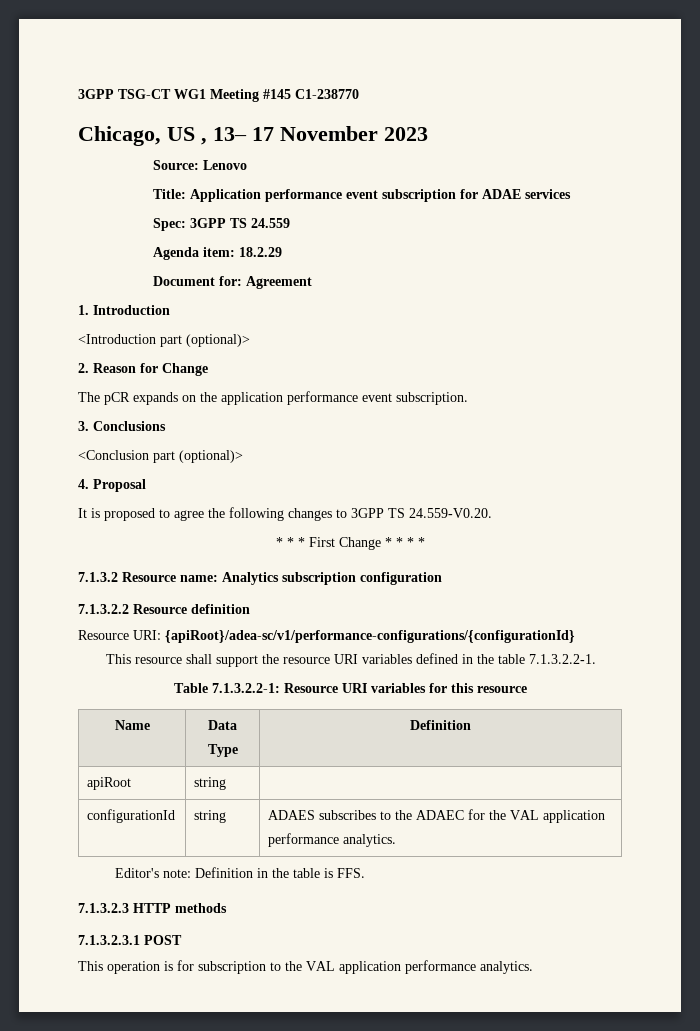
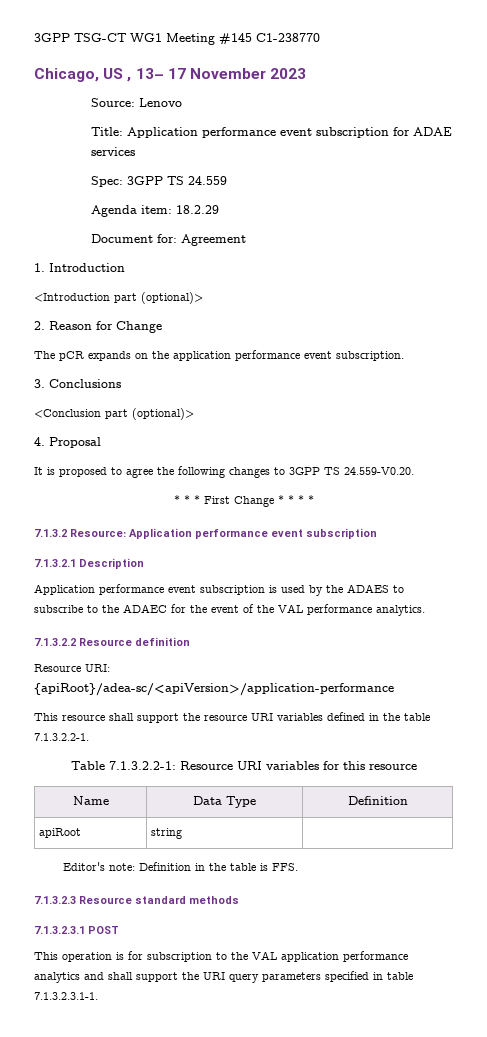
[122,572,442,585] Resource name: Analytics subscription configuration -> [70,528,377,539] [34,558,144,569] [34,584,404,596] [34,604,425,616] Resource: Application performance event subscription // 7.1.3.2.1 Description // Application performance event subscription is used by the ADAES to subscribe to the ADAEC for the event of the VAL performance analytics.
[165,630,575,643] {apiRoot}/adea-sc/v1/performance-configurations/{configurationId} -> [34,683,394,696] {apiRoot}/adea-sc/<apiVersion>/application-performance
[87,809,176,823] [194,810,227,823] [268,809,606,823] [268,833,397,847] // configurationId | string | ADAES subscribes to the ADAEC for the VAL application performance analytics. -> (183, 833) none
[133,903,171,913] HTTP -> [79,896,186,904] Resource standard
[480,961,533,974] analytics. -> [34,971,413,983] [34,992,98,1000] analytics and shall support the URI query parameters specified in table 7.1.3.2.3.1-1.

